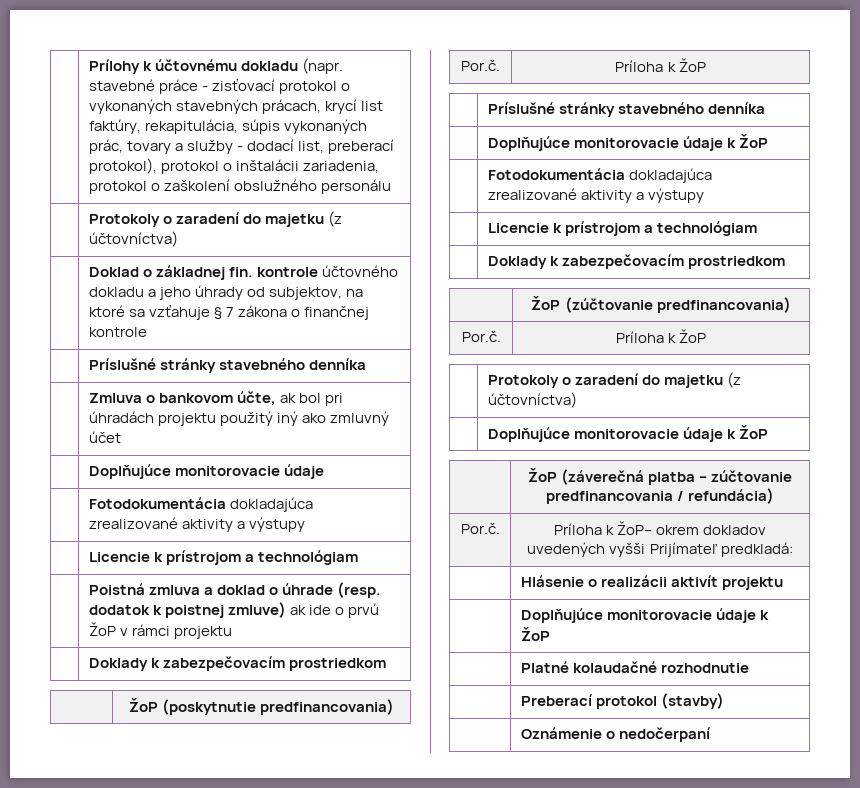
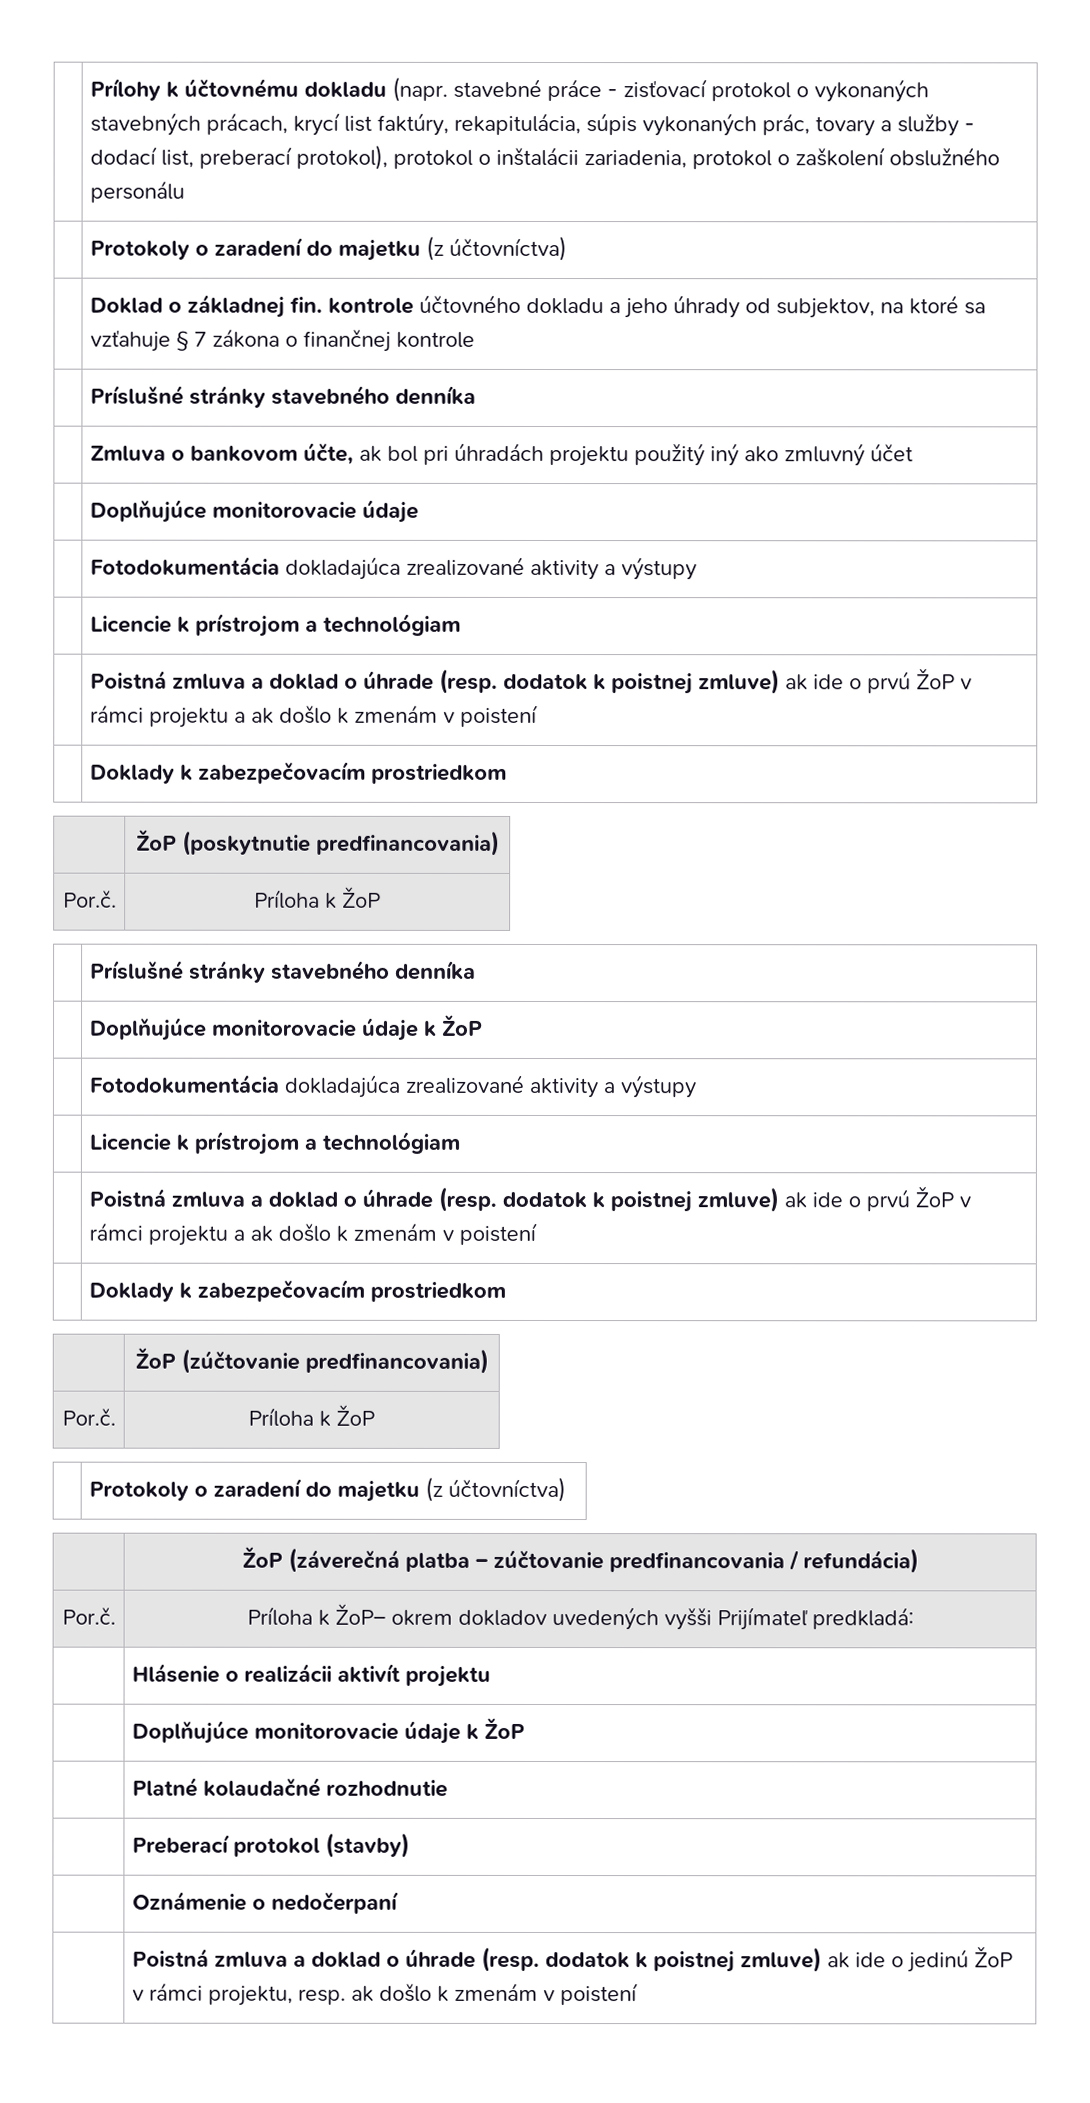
(232, 632) none -> [233,704,538,727] a ak došlo k zmenám v poistení
(757, 228) none -> [88,1186,971,1213] [88,1222,537,1246] // | Poistná zmluva a doklad o úhrade (resp. dodatok k poistnej zmluve) ak ide o prvú ŽoP v rámci projektu a ak došlo k zmenám v poistení
[487,425,768,442] // | Doplňujúce monitorovacie údaje k ŽoP -> (566, 1489) none
(710, 734) none -> [131,1946,1013,1973] [131,1982,638,2006] // | Poistná zmluva a doklad o úhrade (resp. dodatok k poistnej zmluve) ak ide o jedinú ŽoP v rámci projektu, resp. ak došlo k zmenám v poistení

